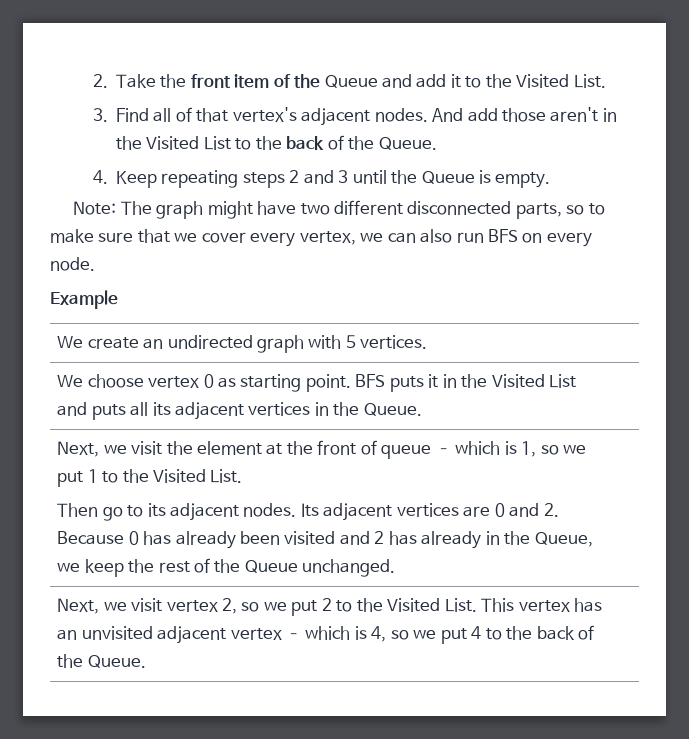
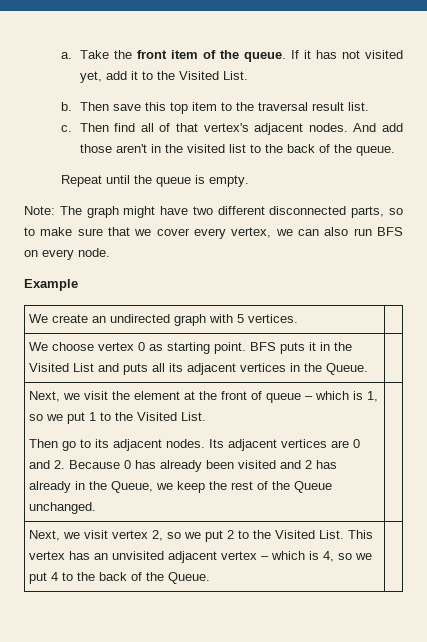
[92,74,108,88] 2. -> [61,52,73,59] a.
[324,74,413,88] Queue and -> [243,50,403,62] [79,71,102,83] queue. If it has not visited yet,
[92,108,149,122] 3. Find -> [61,102,369,114] [61,123,136,132] b. Then save this top item to the traversal result list. // c. Then find
[146,135,437,150] [92,170,349,188] Visited List to the back of the Queue. // 4. Keep repeating steps 2 and 3 -> [186,144,395,156] [61,175,103,187] visited list to the back of the queue. // Repeat
[421,171,475,184] Queue -> [156,177,192,187] queue

